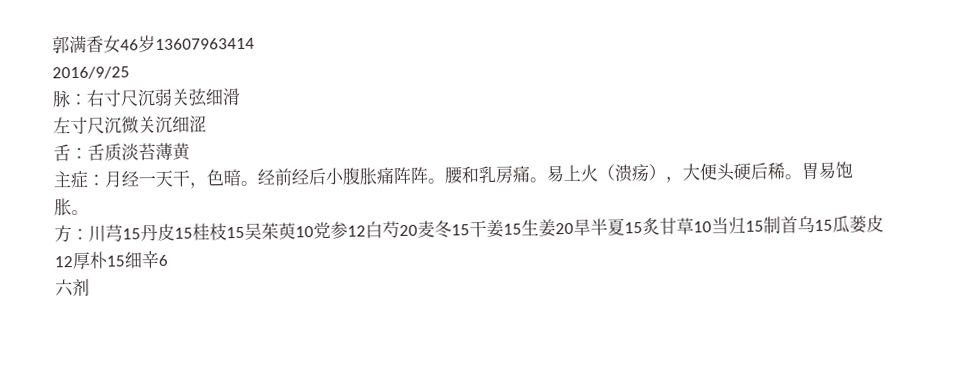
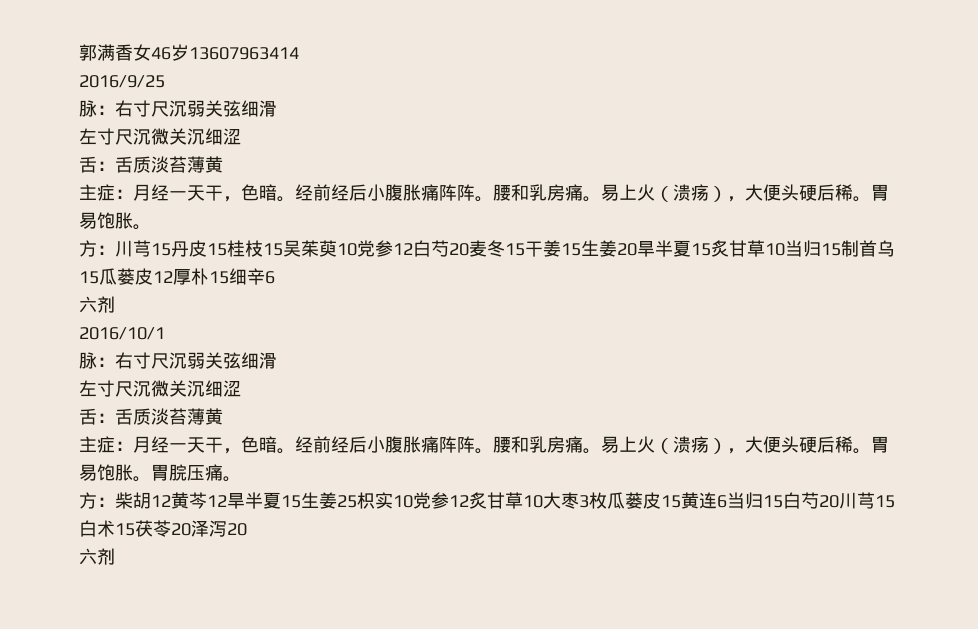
(90, 288) none -> [79,327,165,340] [79,352,277,369] [79,380,241,397] [79,408,223,425] [79,436,889,454] [79,464,241,482] [79,492,895,509] [79,520,247,537] [79,548,115,565] // 2016/10/1 // 脉：右寸尺沉弱关弦细滑 // 左寸尺沉微关沉细涩 // 舌：舌质淡苔薄黄 // 主症：月经一天干，色暗。经前经后小腹胀痛阵阵。腰和乳房痛。易上火（溃疡），大便头硬后稀。胃易饱胀。胃脘压痛。 // 方：柴胡12黄芩12旱半夏15生姜25枳实10党参12炙甘草10大枣3枚瓜蒌皮15黄连6当归15白芍20川芎15白术15茯苓20泽泻20 // 六剂

